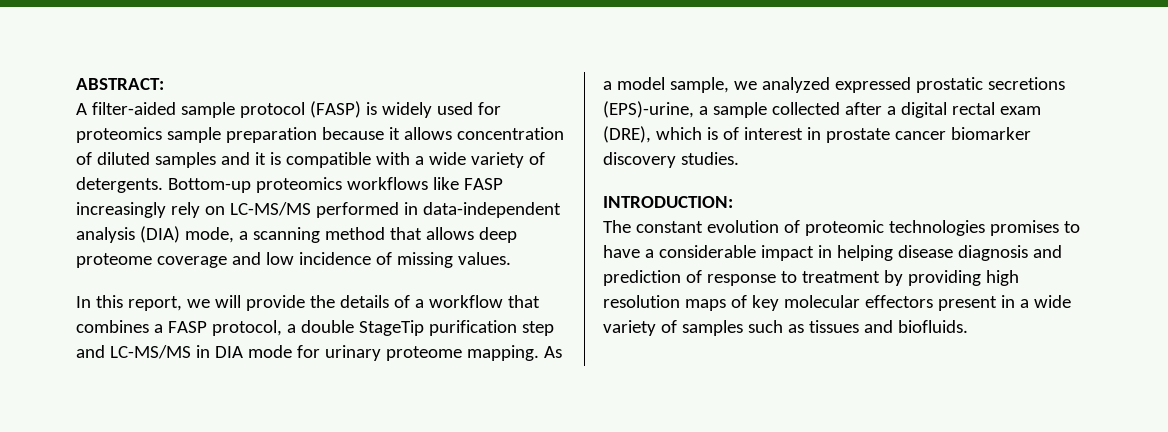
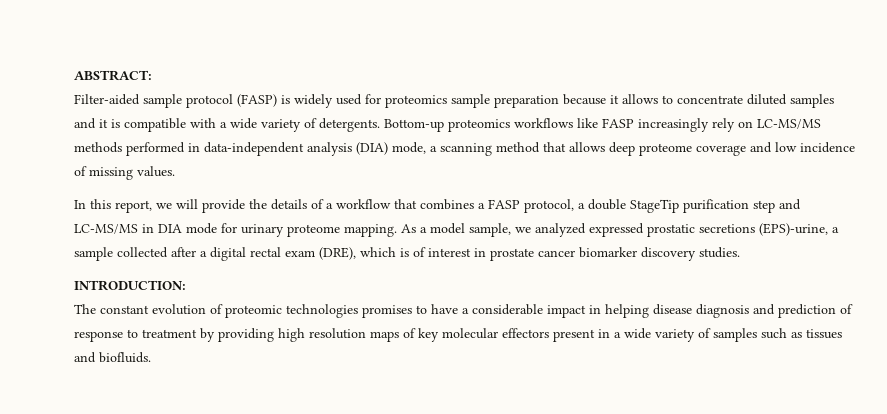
[76,102,176,115] A filter-aided -> [74,94,140,105] Filter-aided
[456,127,564,140] [76,152,92,165] concentration of -> [662,95,743,104] to concentrate
(311, 209) none -> [74,142,122,153] methods

